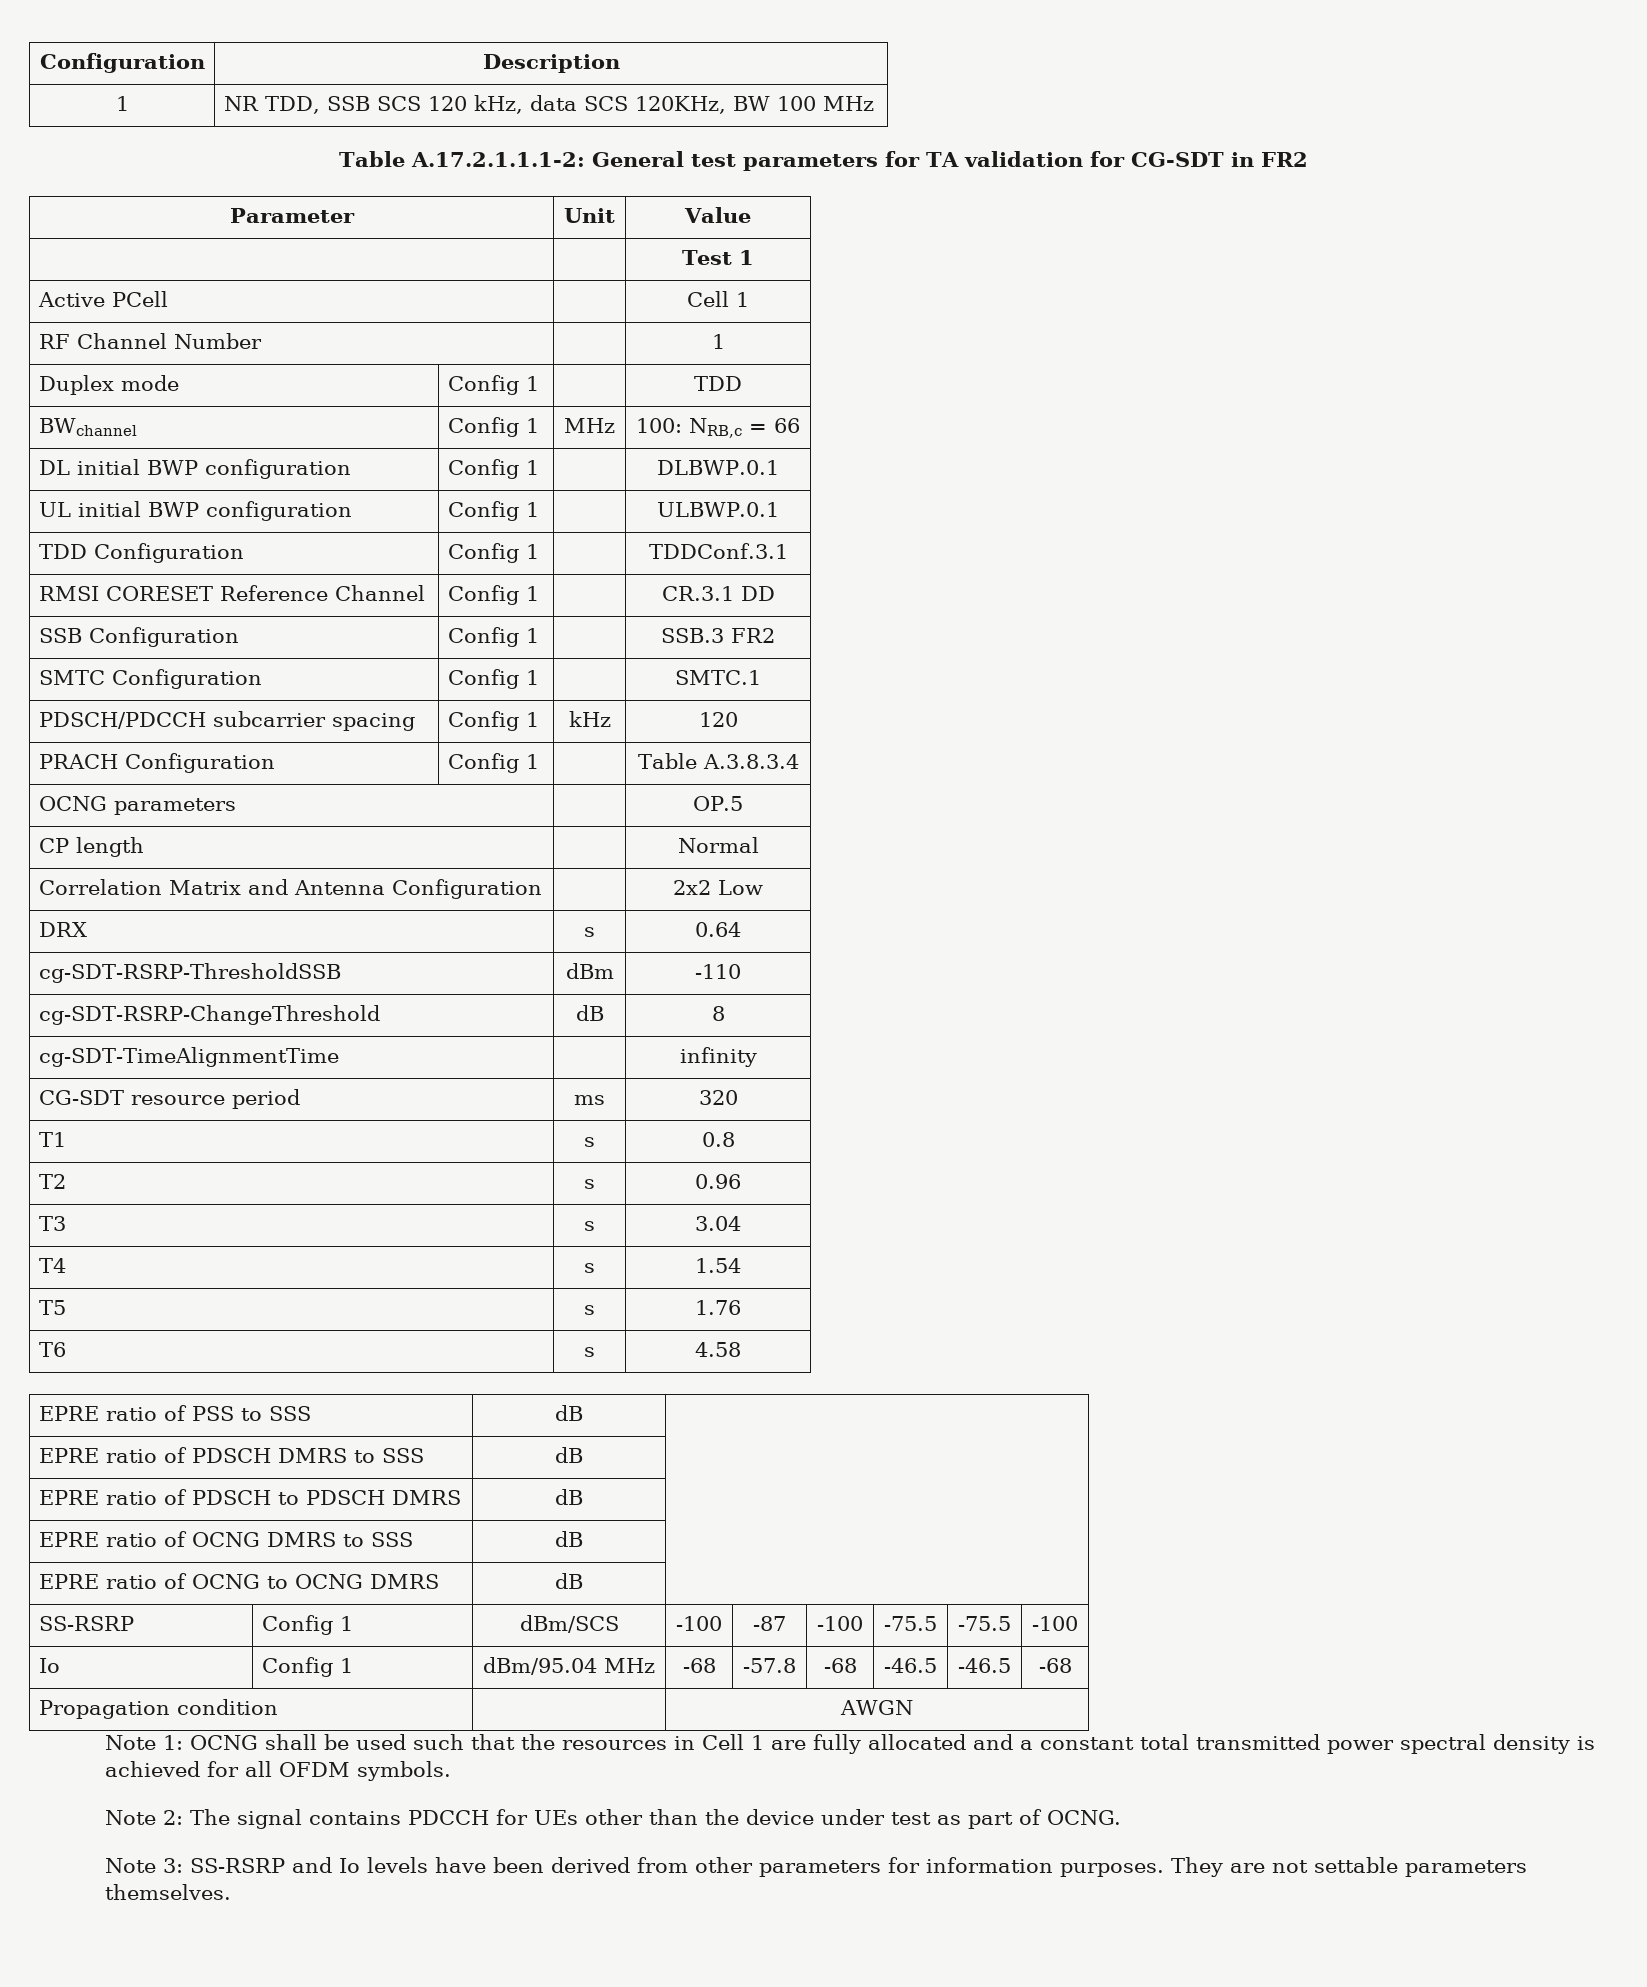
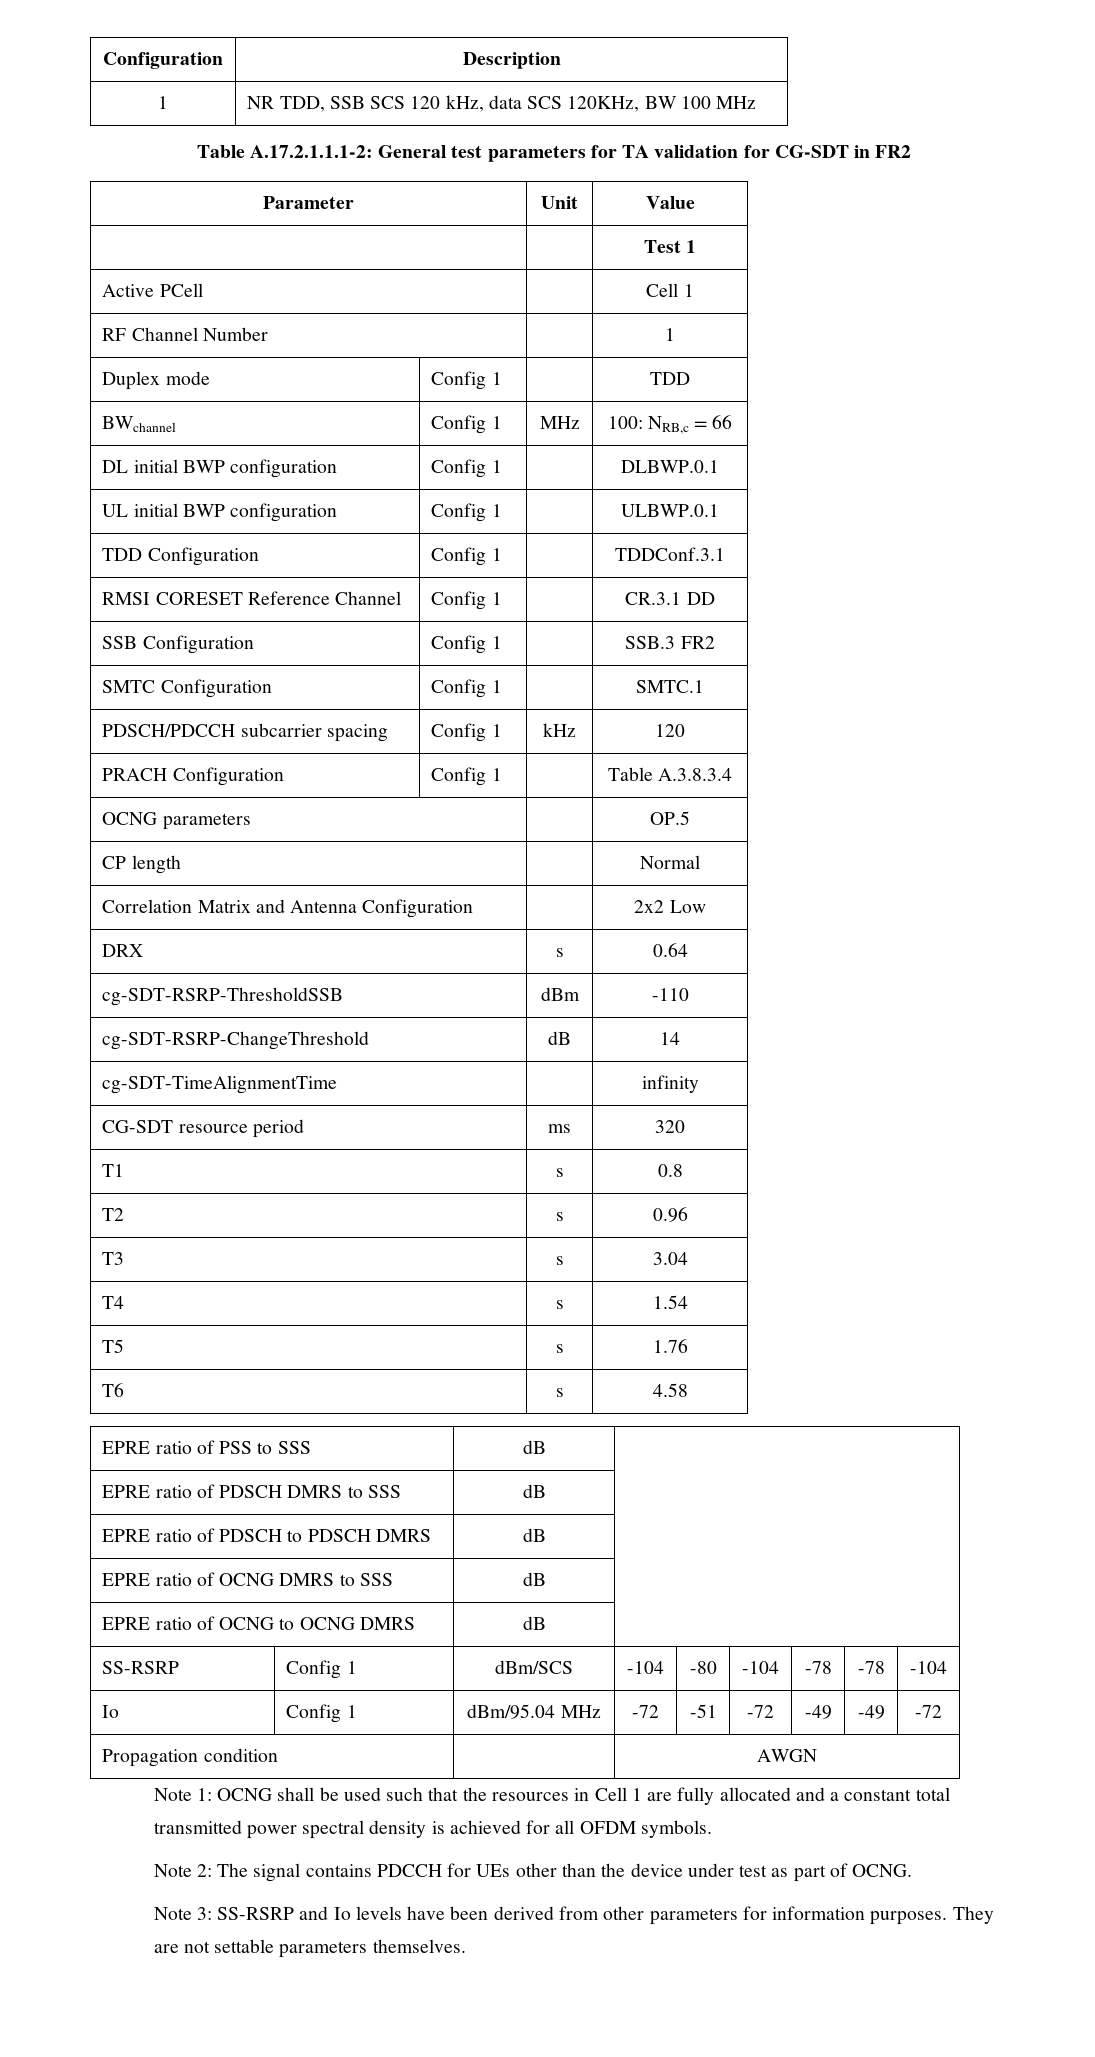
[711,1006,725,1021] 8 -> [660,1032,680,1045] 14
[676,1616,722,1631] [753,1616,786,1631] [817,1616,863,1631] [884,1616,937,1631] [958,1616,1011,1631] [1032,1616,1078,1631] -100 | -87 | -100 | -75.5 | -75.5 | -100 -> [627,1661,664,1674] [689,1661,717,1674] [742,1661,779,1674] [804,1661,832,1674] [857,1661,885,1674] [910,1661,947,1674] -104 | -80 | -104 | -78 | -78 | -104
[682,1658,716,1673] [743,1658,796,1673] [823,1658,857,1673] [884,1658,937,1673] [958,1658,1011,1673] [1038,1658,1072,1673] -68 | -57.8 | -68 | -46.5 | -46.5 | -68 -> [632,1705,659,1718] [689,1704,717,1718] [747,1705,774,1718] [804,1705,832,1719] [857,1705,885,1719] [915,1705,942,1718] -72 | -51 | -72 | -49 | -49 | -72

